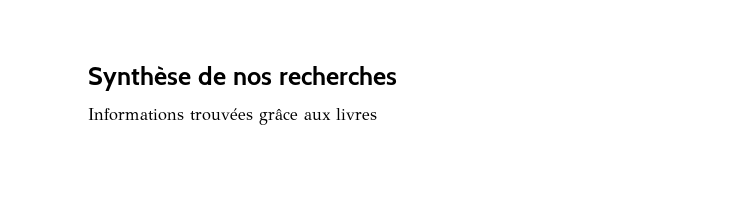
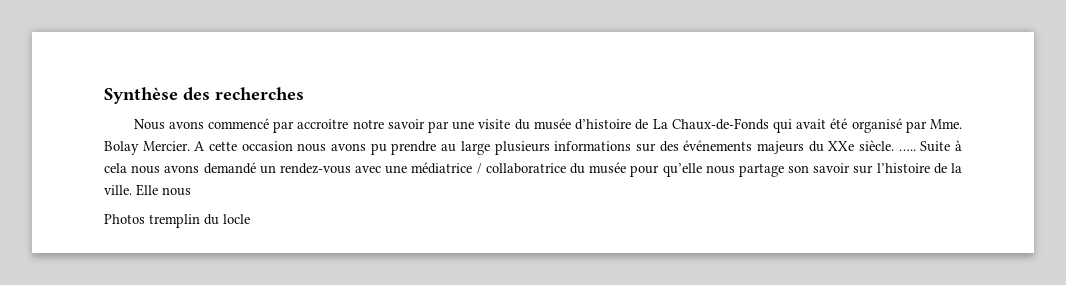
[197,66,272,85] de nos -> [183,87,210,101] des
[88,108,377,125] Informations trouvées grâce aux livres -> [133,118,962,133] [104,140,962,155] [104,162,962,177] [104,184,191,196] [104,214,250,228] Nous avons commencé par accroitre notre savoir par une visite du musée d’histoire de La Chaux-de-Fonds qui avait été organisé par Mme. Bolay Mercier. A cette occasion nous avons pu prendre au large plusieurs informations sur des événements majeurs du XXe siècle. ….. Suite à cela nous avons demandé un rendez-vous avec une médiatrice / collaboratrice du musée pour qu’elle nous partage son savoir sur l’histoire de la ville. Elle nous // Photos tremplin du locle

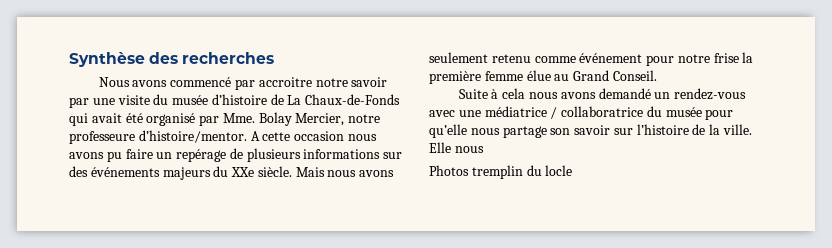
[142,141,190,151] Mercier. -> [295,113,381,126] [69,130,247,144] Mercier, notre professeure d’histoire/mentor.
[391,141,490,155] prendre au large -> [125,148,243,162] faire un repérage de
[898,149,916,151] ….. -> [295,167,395,177] [429,52,754,66] [429,70,657,84] Mais nous avons seulement retenu comme événement pour notre frise la première femme élue au Grand Conseil. //

